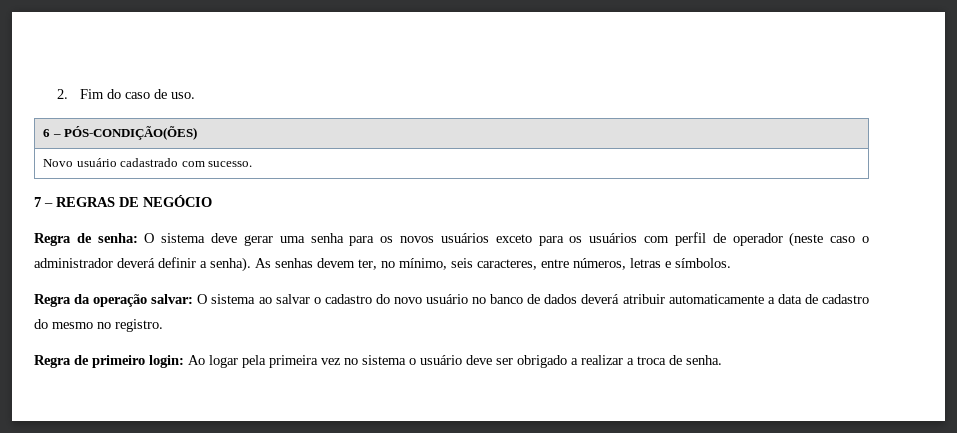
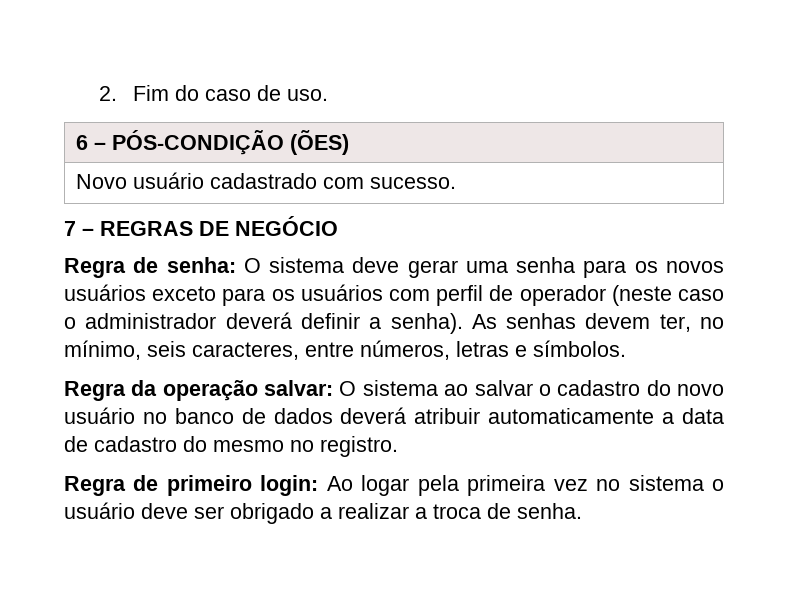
[64,126,198,140] PÓS-CONDIÇÃO(ÕES) -> [112,130,350,155] PÓS-CONDIÇÃO (ÕES)

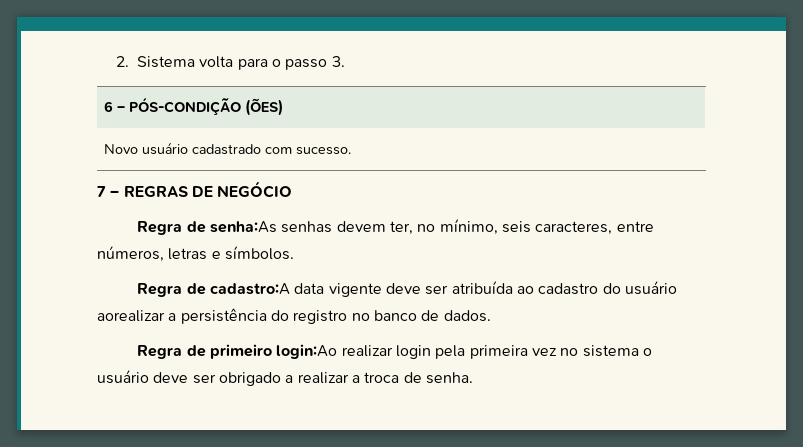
[133,85,329,101] Fim do caso de uso. -> [136,56,345,70] Sistema volta para o passo 3.
[166,257,724,278] [64,284,724,306] [64,312,497,334] senha: O sistema deve gerar uma senha para os novos usuários exceto para os usuários com perfil de operador (neste caso o administrador deverá definir a senha). As -> [210,221,278,233] senha:As
[131,380,725,401] [64,407,725,424] [64,436,398,457] da operação salvar: O sistema ao salvar o cadastro do novo usuário no banco de dados deverá atribuir automaticamente a data de cadastro do mesmo no registro. -> [186,281,677,297] [97,308,491,324] de cadastro:A data vigente deve ser atribuída ao cadastro do usuário aorealizar a persistência do registro no banco de dados.
[260,475,410,496] login: Ao logar -> [276,344,431,359] login:Ao realizar login

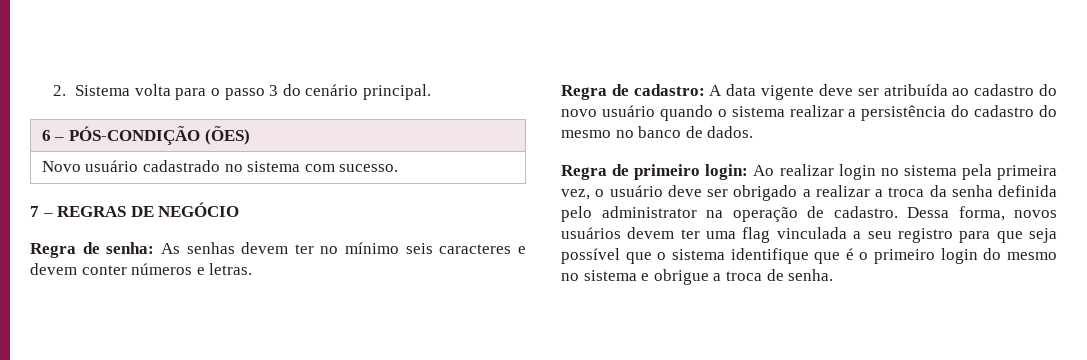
[331,56,345,67] 3. -> [269,84,432,100] 3 do cenário principal.
(261, 149) none -> [224,161,301,172] no sistema
[210,219,654,235] [97,246,294,262] [137,283,291,297] senha:As senhas devem ter, no mínimo, seis caracteres, entre números, letras e símbolos. // Regra de cadastro:A -> [106,242,526,254] [30,263,253,275] [561,84,723,100] senha: As senhas devem ter no mínimo seis caracteres e devem conter números e letras. // Regra de cadastro: A
[624,281,677,295] [97,308,348,324] usuário aorealizar a persistência do registro -> [561,105,1057,121] [561,130,611,138] novo usuário quando o sistema realizar a persistência do cadastro do mesmo
[276,344,639,359] login:Ao realizar login pela primeira vez no sistema -> [705,164,1057,180] [561,189,590,200] login: Ao realizar login no sistema pela primeira vez,
(400, 377) none -> [929,185,1057,197] [561,206,1057,222] [561,227,1057,243] [561,248,1057,264] [561,269,762,285] da senha definida pelo administrator na operação de cadastro. Dessa forma, novos usuários devem ter uma flag vinculada a seu registro para que seja possível que o sistema identifique que é o primeiro login do mesmo no sistema e obrigue a troca

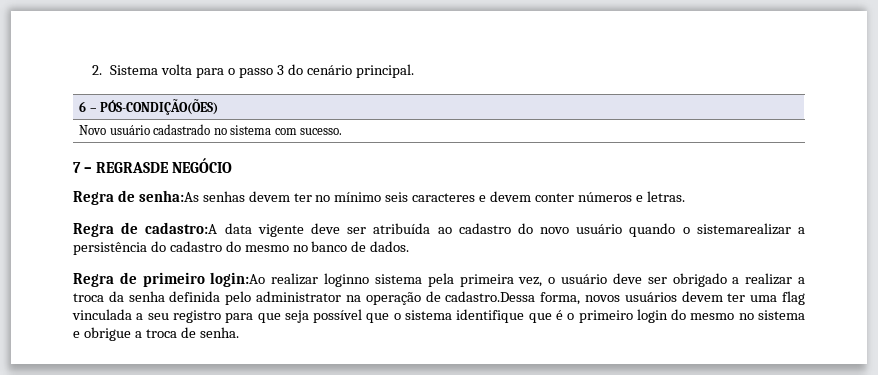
[68,126,250,145] PÓS-CONDIÇÃO (ÕES) -> [100,99,219,115] PÓS-CONDIÇÃO(ÕES)
[57,206,154,217] REGRAS DE -> [95,162,169,173] REGRASDE
[106,242,180,254] senha: As -> [138,190,199,202] senha:As
[633,84,723,96] cadastro: A -> [145,222,218,234] cadastro:A
[731,105,844,117] sistema realizar -> [696,223,791,235] sistemarealizar
[705,164,899,180] login: Ao realizar login no -> [210,272,370,287] login:Ao realizar loginno
[833,206,949,218] cadastro. Dessa -> [445,291,536,302] cadastro.Dessa

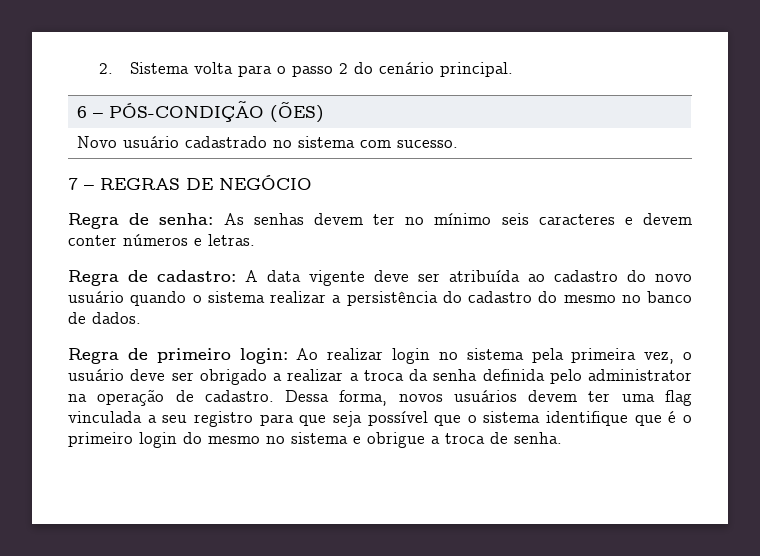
[276,65,284,75] 3 -> [339,63,349,74] 2
[100,99,219,115] PÓS-CONDIÇÃO(ÕES) -> [108,101,324,123] PÓS-CONDIÇÃO (ÕES)
[95,162,169,173] REGRASDE -> [100,178,213,190] REGRAS DE
[138,190,199,202] senha:As -> [159,213,244,225] senha: As
[145,222,218,234] cadastro:A -> [157,270,258,282] cadastro: A
[696,223,791,235] sistemarealizar -> [207,291,326,303] sistema realizar
[210,272,370,287] login:Ao realizar loginno -> [239,348,458,364] login: Ao realizar login no
[445,291,536,302] cadastro.Dessa -> [204,390,330,402] cadastro. Dessa

